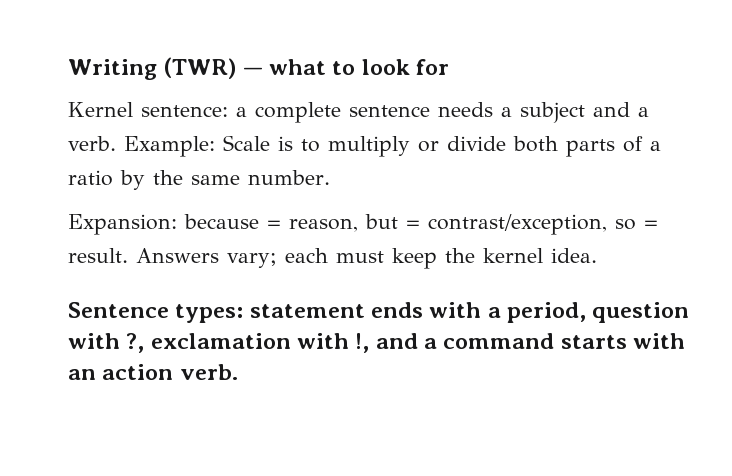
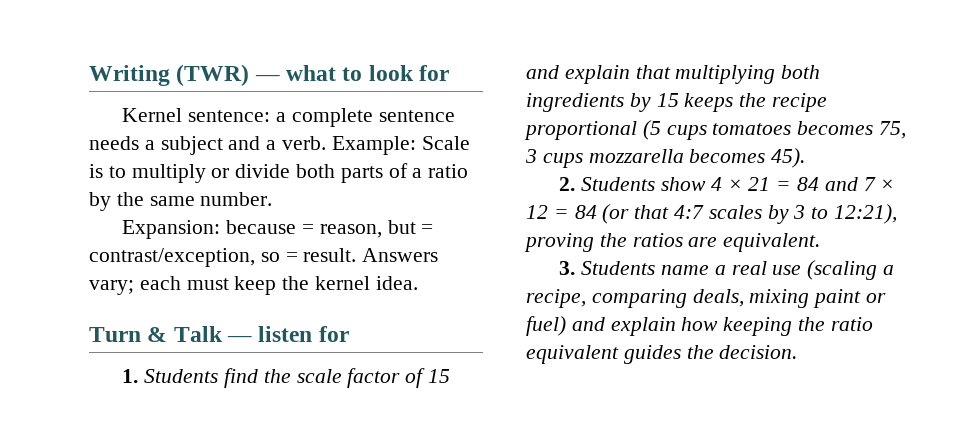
[68,302,690,323] [68,333,686,353] [68,364,238,380] Sentence types: statement ends with a period, question with ?, exclamation with !, and a command starts with an action verb. -> [89,326,349,342] [122,368,451,388] [526,65,821,84] [526,93,828,112] [524,120,907,140] [525,148,806,168] [559,177,896,191] [526,204,898,224] [524,233,821,252] [559,260,895,280] [526,289,887,308] [526,316,873,336] [526,345,798,364] Turn & Talk — listen for // 1. Students find the scale factor of 15 and explain that multiplying both ingredients by 15 keeps the recipe proportional (5 cups tomatoes becomes 75, 3 cups mozzarella becomes 45). // 2. Students show 4 × 21 = 84 and 7 × 12 = 84 (or that 4:7 scales by 3 to 12:21), proving the ratios are equivalent. // 3. Students name a real use (scaling a recipe, comparing deals, mixing paint or fuel) and explain how keeping the ratio equivalent guides the decision.

